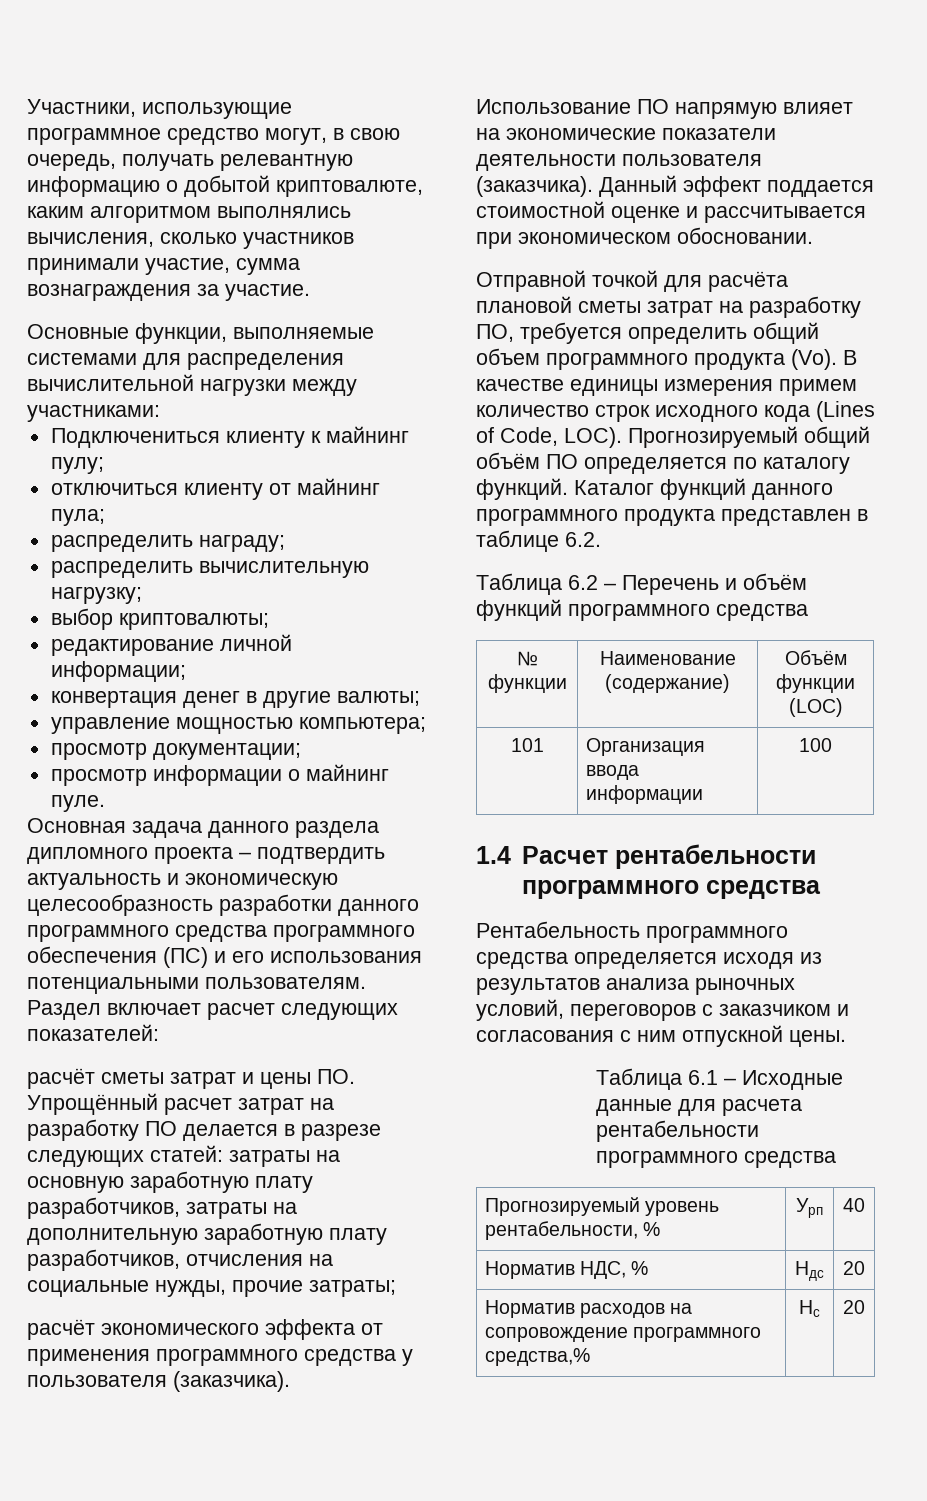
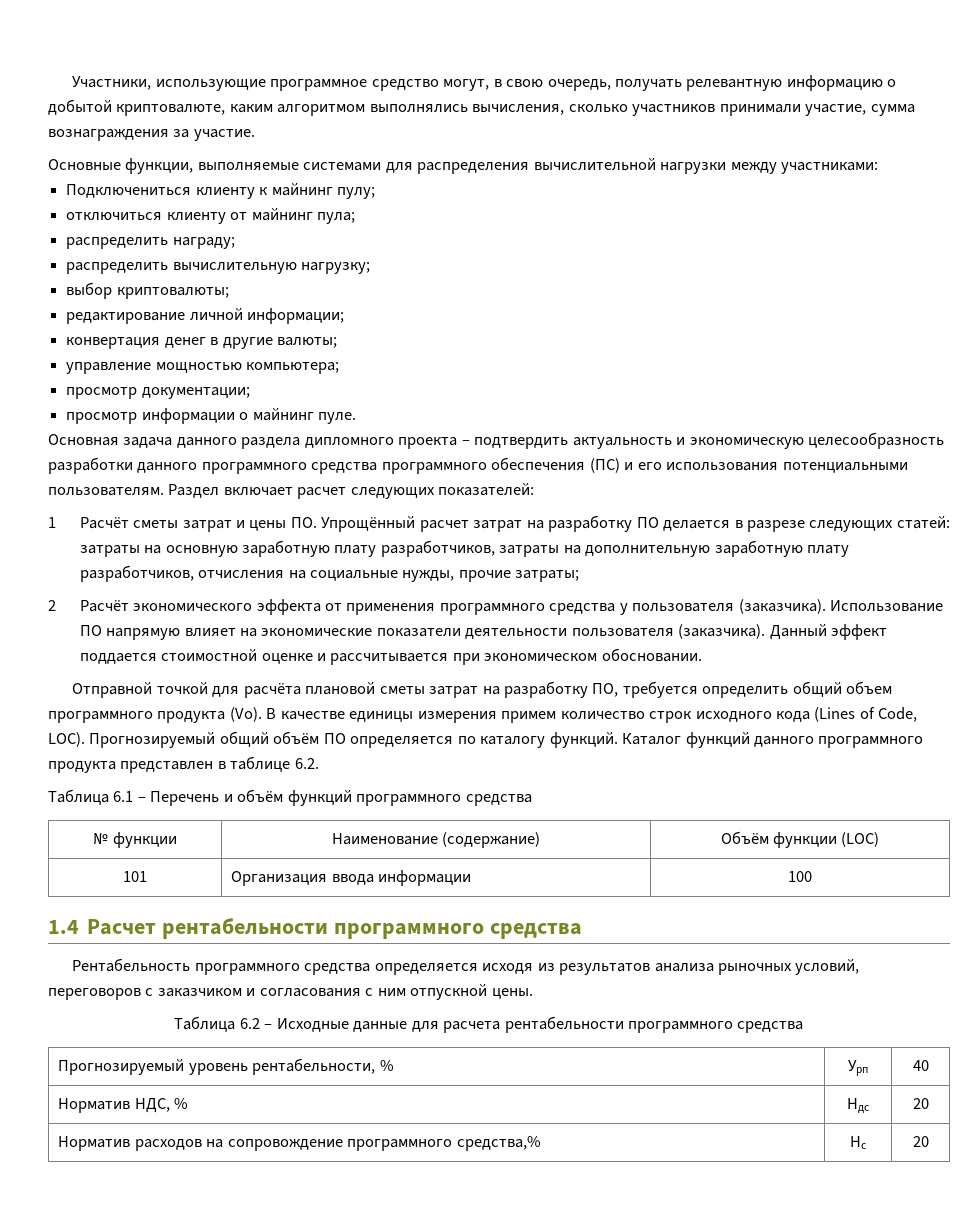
[27,1068,95,1089] расчёт -> [48,517,129,529] 1 Расчёт
[27,1319,95,1340] расчёт -> [48,600,129,612] 2 Расчёт
[568,575,598,590] 6.2 -> [113,791,134,802] 6.1
[687,1070,718,1085] 6.1 -> [239,1018,260,1029] 6.2

